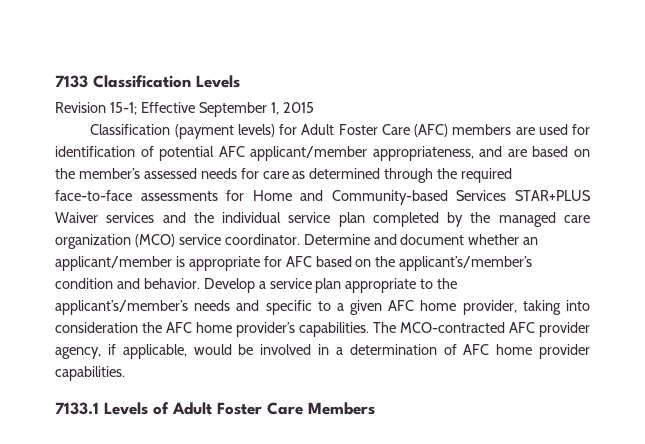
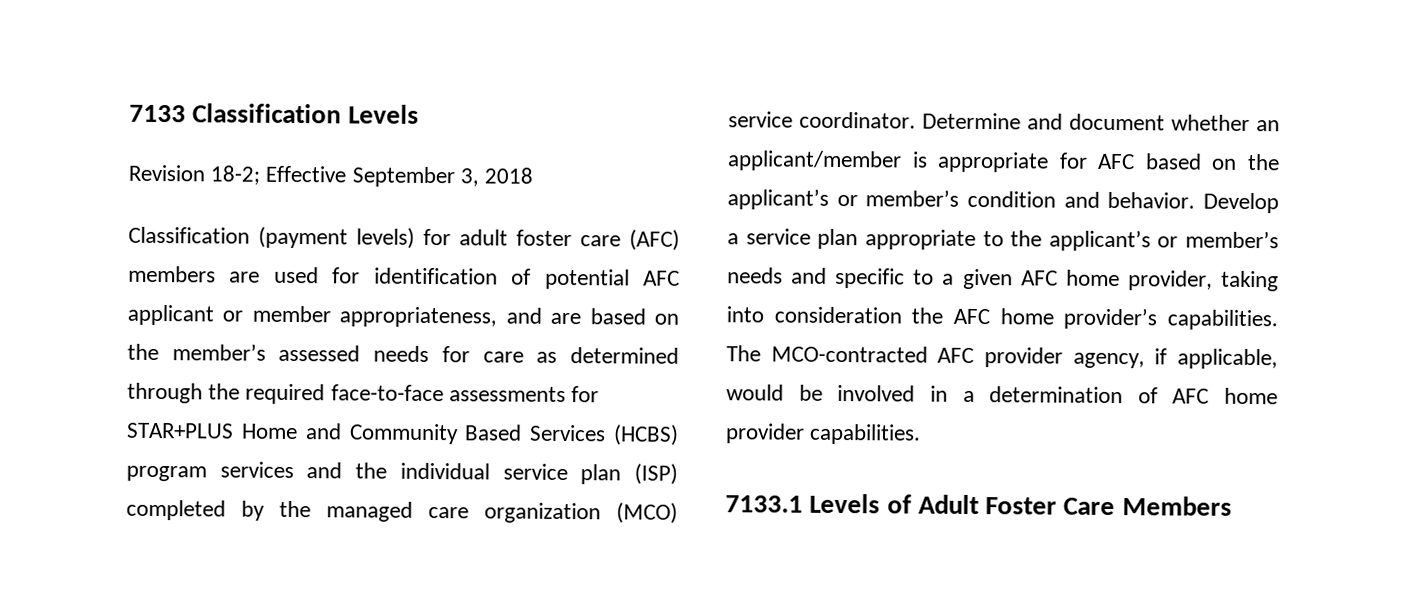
[109,102,137,115] 15-1; -> [210,165,261,185] 18-2;
[270,102,314,115] 1, 2015 -> [459,167,534,187] 3, 2018
[301,124,410,135] Adult Foster Care -> [459,229,621,247] adult foster care
[250,146,368,161] applicant/member -> [127,304,331,326] applicant or member
(245, 195) none -> [126,422,234,439] STAR+PLUS
[331,190,591,205] [55,212,98,223] Community-based Services STAR+PLUS Waiver -> [348,423,679,446] [126,465,207,482] Community Based Services (HCBS) program
(365, 219) none -> [634,463,678,485] (ISP)
[399,256,533,271] applicant’s/member’s -> [727,188,960,210] applicant’s or member’s
[55,300,188,315] applicant’s/member’s -> [1048,229,1279,252] applicant’s or member’s

